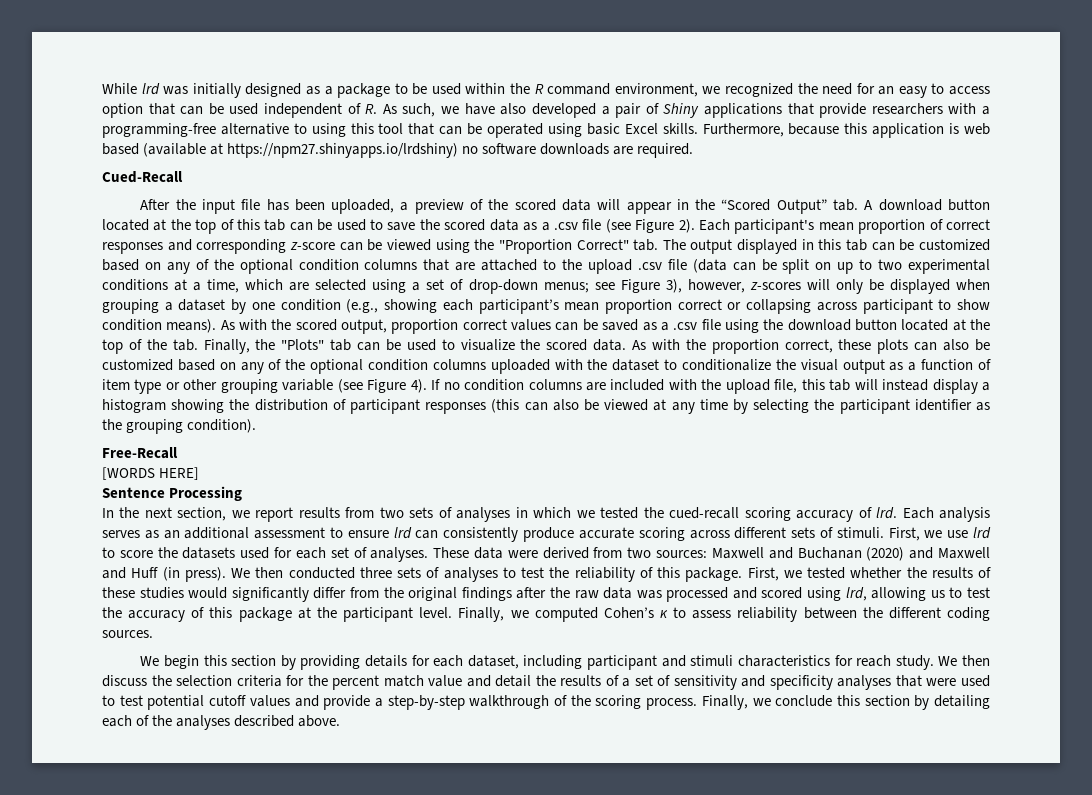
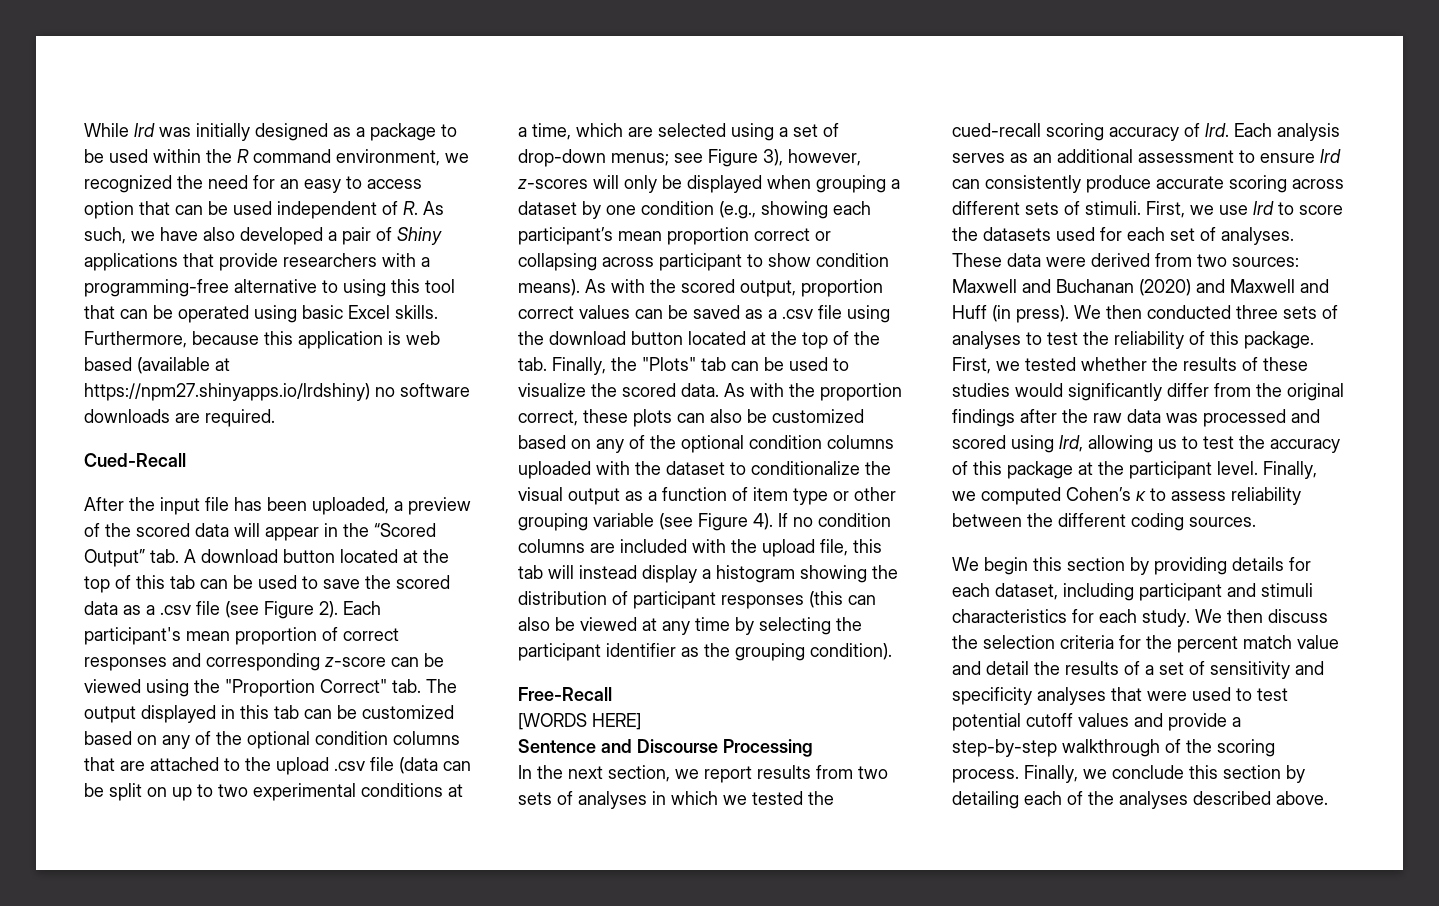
(165, 492) none -> [601,739,718,753] and Discourse
[856,655,892,667] reach -> [1099,609,1137,623] each

